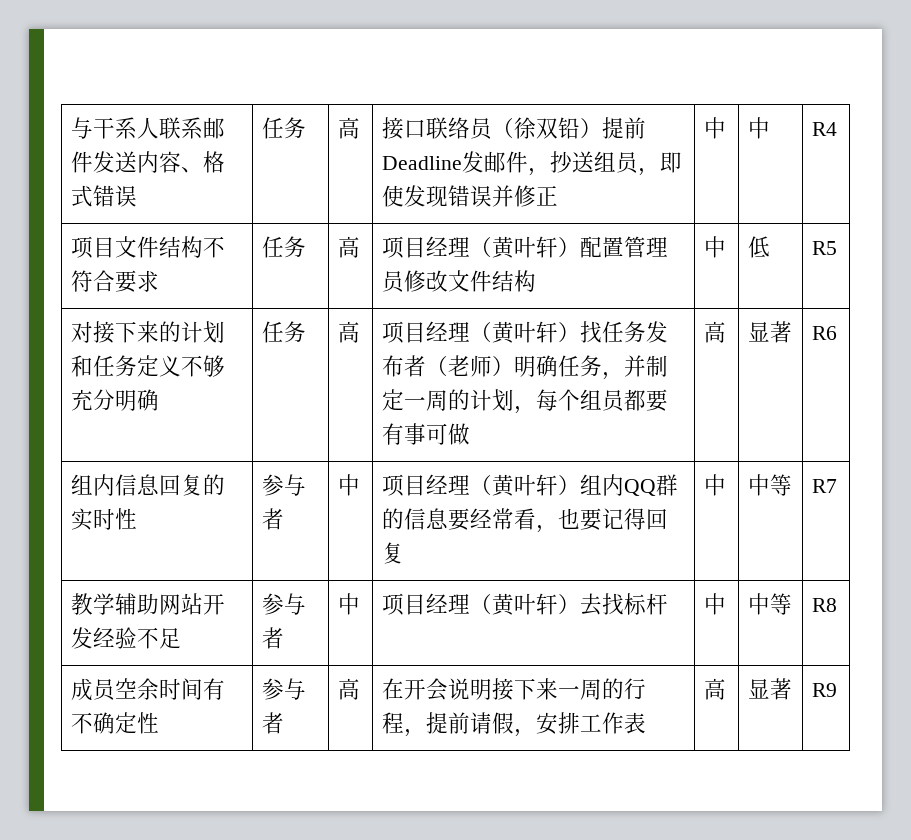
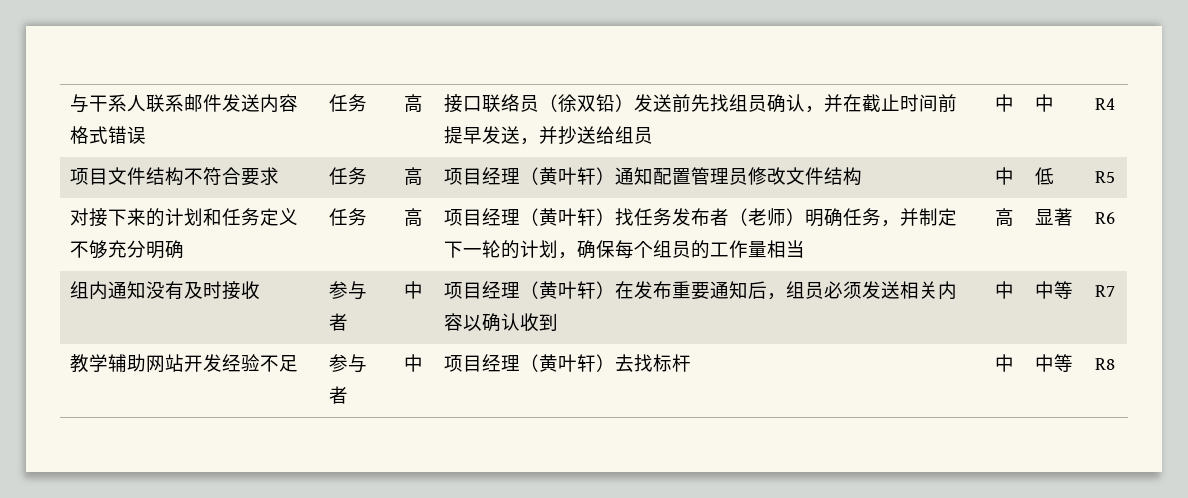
[181,167,204,173] 、 -> (299, 103) none
[602,117,647,139] [382,151,683,176] [382,185,559,207] 提前Deadline发邮件，抄送组员，即使发现错误并修正 -> [634,94,958,113] [444,126,654,145] 发送前先找组员确认，并在截止时间前提早发送，并抄送给组员
(581, 247) none -> [615,167,654,185] 通知
[404,390,449,411] 一周 -> [444,240,502,258] 下一轮
(537, 410) none -> [577,240,616,259] 确保
[624,389,669,412] [382,423,471,445] 都要有事可做 -> [691,240,806,259] 的工作量相当
[115,474,226,496] [71,508,138,531] [262,474,307,496] [262,508,285,530] [338,474,361,496] [382,474,679,497] [382,508,669,533] [382,542,405,564] 信息回复的实时性 | 参与者 | 中 | 项目经理（黄叶轩）组内QQ群的信息要经常看，也要记得回复 -> [108,281,261,300] [329,281,368,300] [329,313,349,331] [404,281,424,299] [444,281,958,300] [444,313,559,332] 通知没有及时接收 | 参与者 | 中 | 项目经理（黄叶轩）在发布重要通知后，组员必须发送相关内容以确认收到
[71,678,226,701] [71,712,160,734] [262,678,307,700] [262,712,285,734] [338,678,361,700] [382,678,647,701] [382,712,647,737] [704,678,727,700] [748,678,793,700] [812,683,838,697] // 成员空余时间有不确定性 | 参与者 | 高 | 在开会说明接下来一周的行程，提前请假，安排工作表 | 高 | 显著 | R9 -> (1116, 364) none

